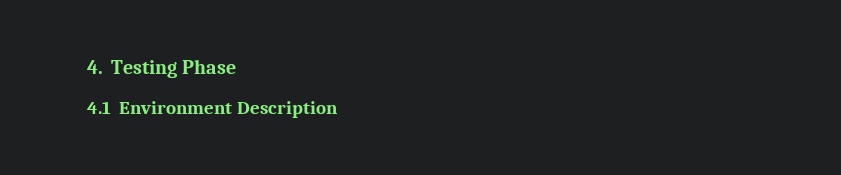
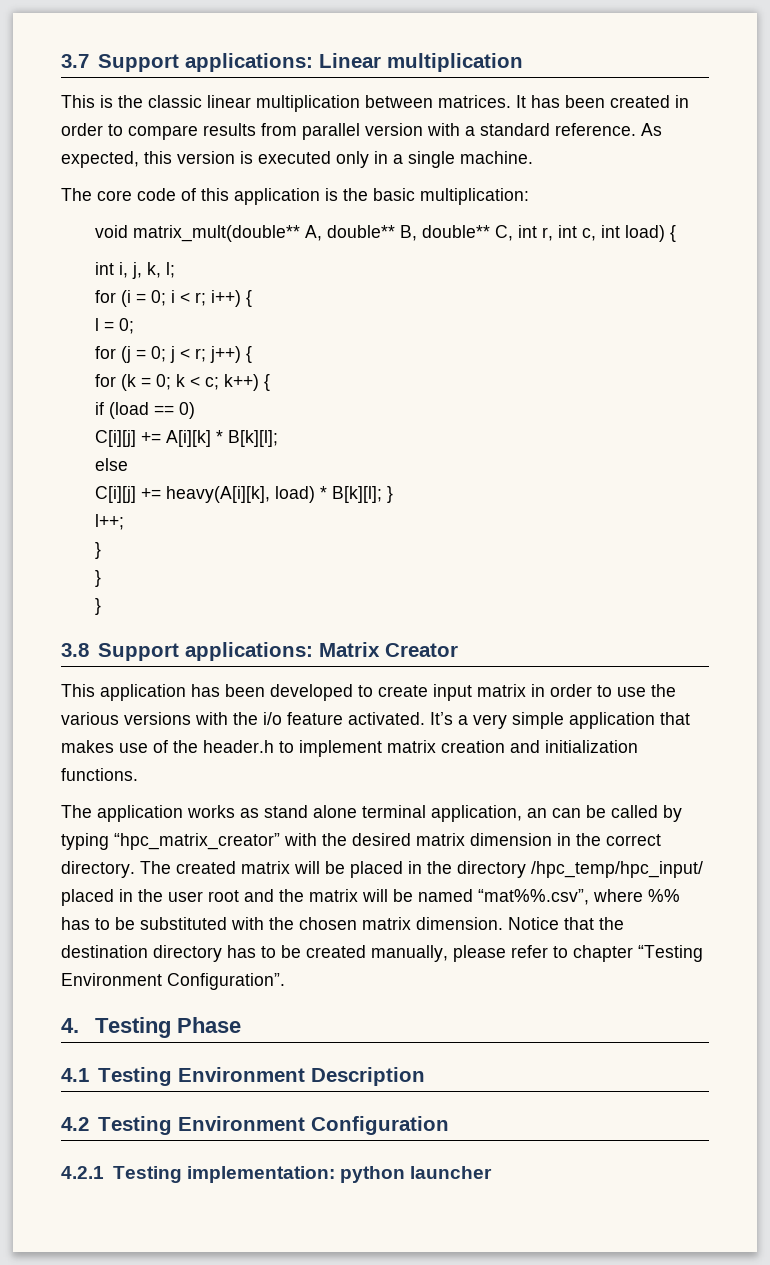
(87, 67) none -> [61,53,523,72] [61,95,689,112] [61,123,662,140] [61,151,533,168] [61,188,529,205] [95,225,677,242] [95,262,176,279] [95,290,253,307] [95,318,135,334] [95,346,253,363] [95,374,271,391] [95,402,196,419] [95,430,279,447] [95,458,129,471] [95,486,394,503] [95,514,125,530] [95,542,102,559] [95,570,102,587] [95,598,102,615] [61,642,458,661] [61,684,676,701] [61,712,690,729] [61,740,638,757] [61,768,138,781] [61,805,682,822] [61,833,661,850] [61,861,703,878] [61,889,680,906] [61,917,624,930] [61,945,703,962] [61,973,285,990] 3.7 Support applications: Linear multiplication // This is the classic linear multiplication between matrices. It has been created in order to compare results from parallel version with a standard reference. As expected, this version is executed only in a single machine. // The core code of this application is the basic multiplication: // void matrix_mult(double** A, double** B, double** C, int r, int c, int load) { // int i, j, k, l; // for (i = 0; i < r; i++) { // l = 0; // for (j = 0; j < r; j++) { // for (k = 0; k < c; k++) { // if (load == 0) // C[i][j] += A[i][k] * B[k][l]; // else // C[i][j] += heavy(A[i][k], load) * B[k][l]; } // l++; // } // } // } // 3.8 Support applications: Matrix Creator // This application has been developed to create input matrix in order to use the various versions with the i/o feature activated. It’s a very simple application that makes use of the header.h to implement matrix creation and initialization functions. // The application works as stand alone terminal application, an can be called by typing “hpc_matrix_creator” with the desired matrix dimension in the correct directory. The created matrix will be placed in the directory /hpc_temp/hpc_input/ placed in the user root and the matrix will be named “mat%%.csv”, where %% has to be substituted with the chosen matrix dimension. Notice that the destination directory has to be created manually, please refer to chapter “Testing Environment Configuration”. //
(111, 107) none -> [97,1067,172,1086] Testing
(338, 109) none -> [61,1116,449,1135] [61,1166,493,1183] // 4.2 Testing Environment Configuration // 4.2.1 Testing implementation: python launcher

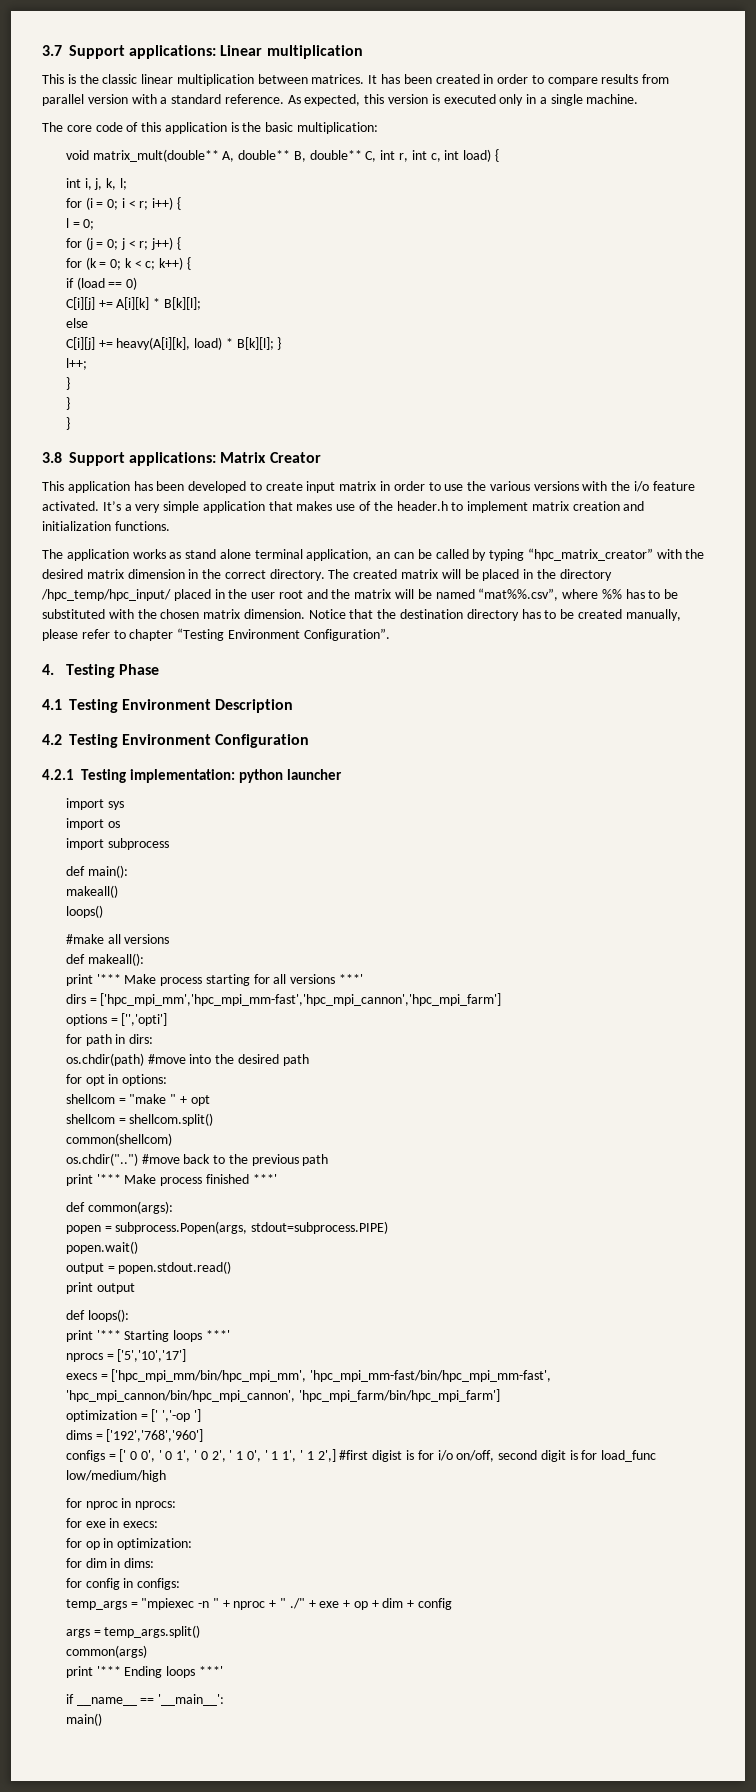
(493, 1172) none -> [65,798,124,810] [65,818,120,830] [65,838,169,850] [65,865,128,878] [65,885,118,898] [65,905,103,918] [65,934,170,944] [65,953,144,966] [65,974,364,986] [65,993,502,1006] [65,1013,168,1026] [65,1034,154,1046] [65,1053,309,1066] [65,1074,168,1086] [65,1094,210,1106] [65,1113,214,1126] [65,1133,172,1146] [65,1153,329,1166] [65,1174,277,1186] [65,1201,173,1214] [65,1221,389,1234] [65,1241,138,1254] [65,1261,232,1274] [65,1282,135,1294] [65,1309,129,1322] [65,1330,230,1342] [65,1349,187,1362] [65,1369,552,1382] [65,1389,500,1402] [65,1409,201,1422] [65,1429,204,1442] [65,1449,657,1462] [65,1470,166,1482] [65,1498,177,1510] [65,1518,159,1528] [65,1538,193,1550] [65,1558,155,1568] [65,1578,181,1590] [65,1598,453,1610] [65,1625,201,1638] [65,1645,147,1658] [65,1666,223,1678] [65,1694,225,1706] [65,1713,102,1726] // import sys // import os // import subprocess // def main(): // makeall() // loops() // #make all versions // def makeall(): // print '*** Make process starting for all versions ***' // dirs = ['hpc_mpi_mm','hpc_mpi_mm-fast','hpc_mpi_cannon','hpc_mpi_farm'] // options = ['','opti'] // for path in dirs: // os.chdir(path) #move into the desired path // for opt in options: // shellcom = "make " + opt // shellcom = shellcom.split() // common(shellcom) // os.chdir("..") #move back to the previous path // print '*** Make process finished ***' // def common(args): // popen = subprocess.Popen(args, stdout=subprocess.PIPE) // popen.wait() // output = popen.stdout.read() // print output // def loops(): // print '*** Starting loops ***' // nprocs = ['5','10','17'] // execs = ['hpc_mpi_mm/bin/hpc_mpi_mm', 'hpc_mpi_mm-fast/bin/hpc_mpi_mm-fast', 'hpc_mpi_cannon/bin/hpc_mpi_cannon', 'hpc_mpi_farm/bin/hpc_mpi_farm'] // optimization = [' ','-op '] // dims = ['192','768','960'] // configs = [' 0 0', ' 0 1', ' 0 2', ' 1 0', ' 1 1', ' 1 2',] #first digist is for i/o on/off, second digit is for load_func low/medium/high // for nproc in nprocs: // for exe in execs: // for op in optimization: // for dim in dims: // for config in configs: // temp_args = "mpiexec -n " + nproc + " ./" + exe + op + dim + config // args = temp_args.split() // common(args) // print '*** Ending loops ***' // if __name__ == '__main__': // main()

